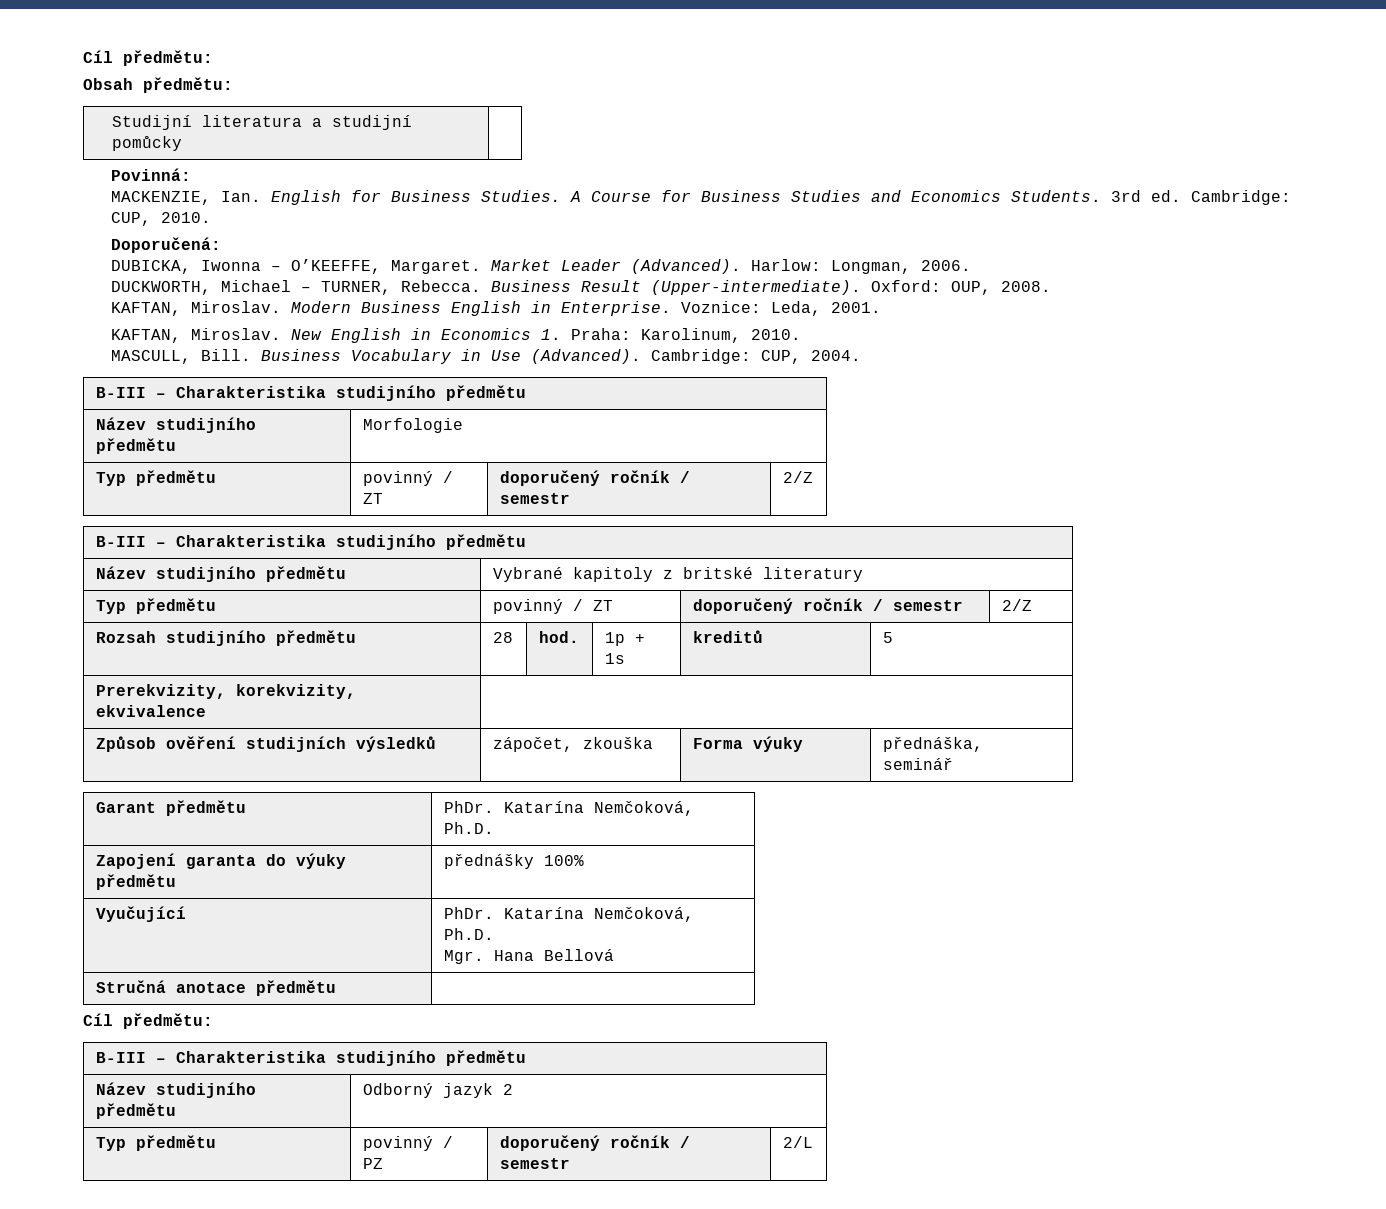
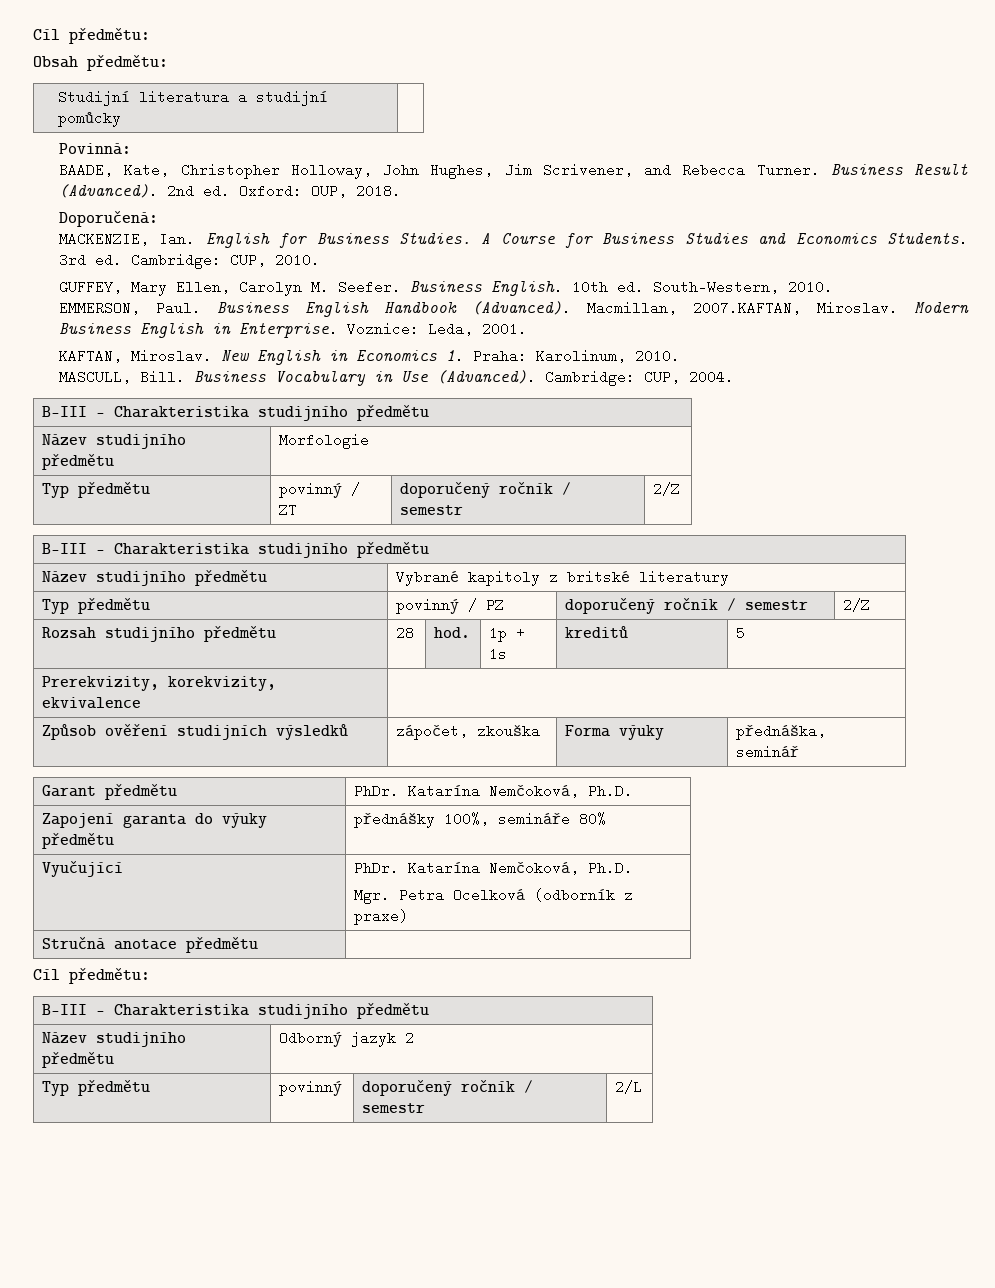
(191, 174) none -> [59,163,969,179] [59,184,402,198] [59,211,159,227] // BAADE, Kate, Christopher Holloway, John Hughes, Jim Scrivener, and Rebecca Turner. Business Result (Advanced). 2nd ed. Oxford: OUP, 2018. // Doporučená:
[110,237,221,253] [110,259,971,274] [110,280,1051,295] [110,302,181,316] Doporučená: // DUBICKA, Iwonna – O’KEEFFE, Margaret. Market Leader (Advanced). Harlow: Longman, 2006. // DUCKWORTH, Michael – TURNER, Rebecca. Business Result (Upper-intermediate). Oxford: OUP, 2008. // KAFTAN, -> [59,280,834,296] [59,301,802,317] GUFFEY, Mary Ellen, Carolyn M. Seefer. Business English. 10th ed. South-Western, 2010. // EMMERSON, Paul. Business English Handbook (Advanced). Macmillan, 2007.KAFTAN,
[592,600,613,611] ZT -> [486,598,505,612] PZ
[543,855,584,866] 100% -> [444,812,607,826] 100%, semináře 80%
[493,949,614,961] Hana Bellová -> [399,888,634,902] [354,909,409,925] Petra Ocelková (odborník z praxe)
[442,1136,453,1148] [362,1158,383,1169] / PZ -> (343, 1088) none

